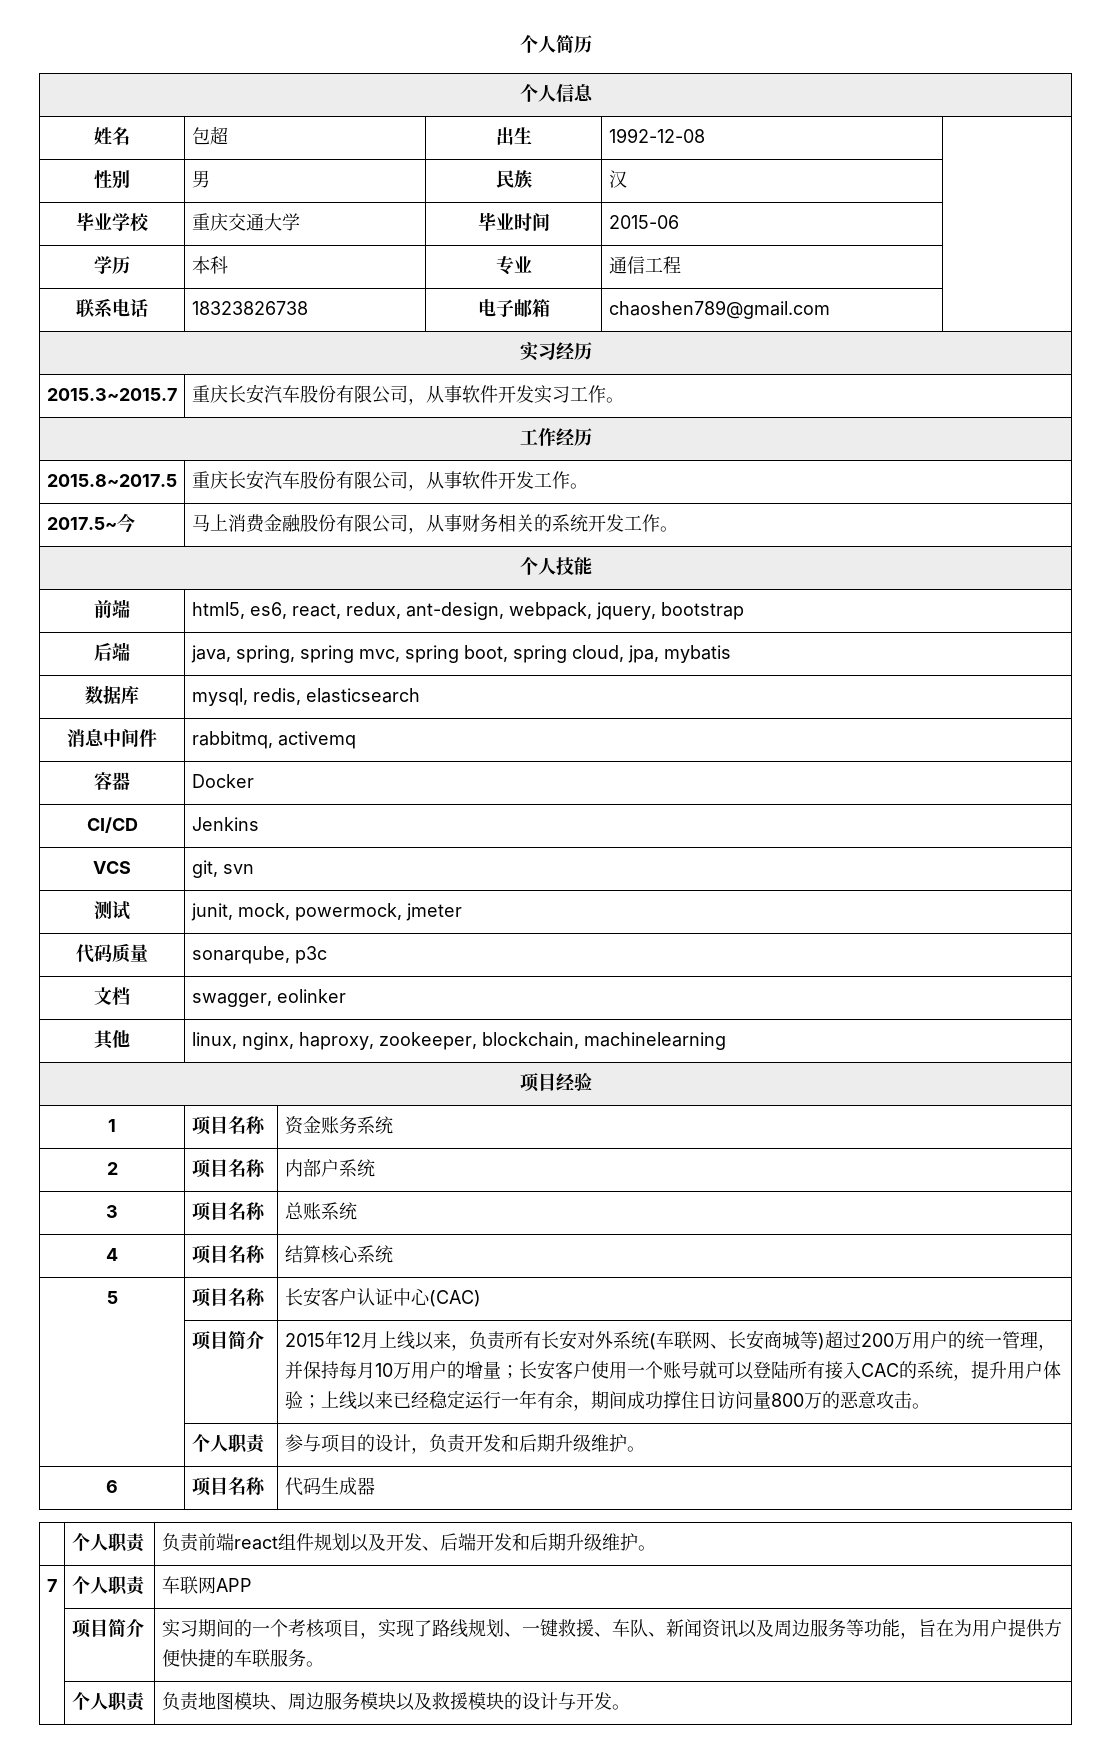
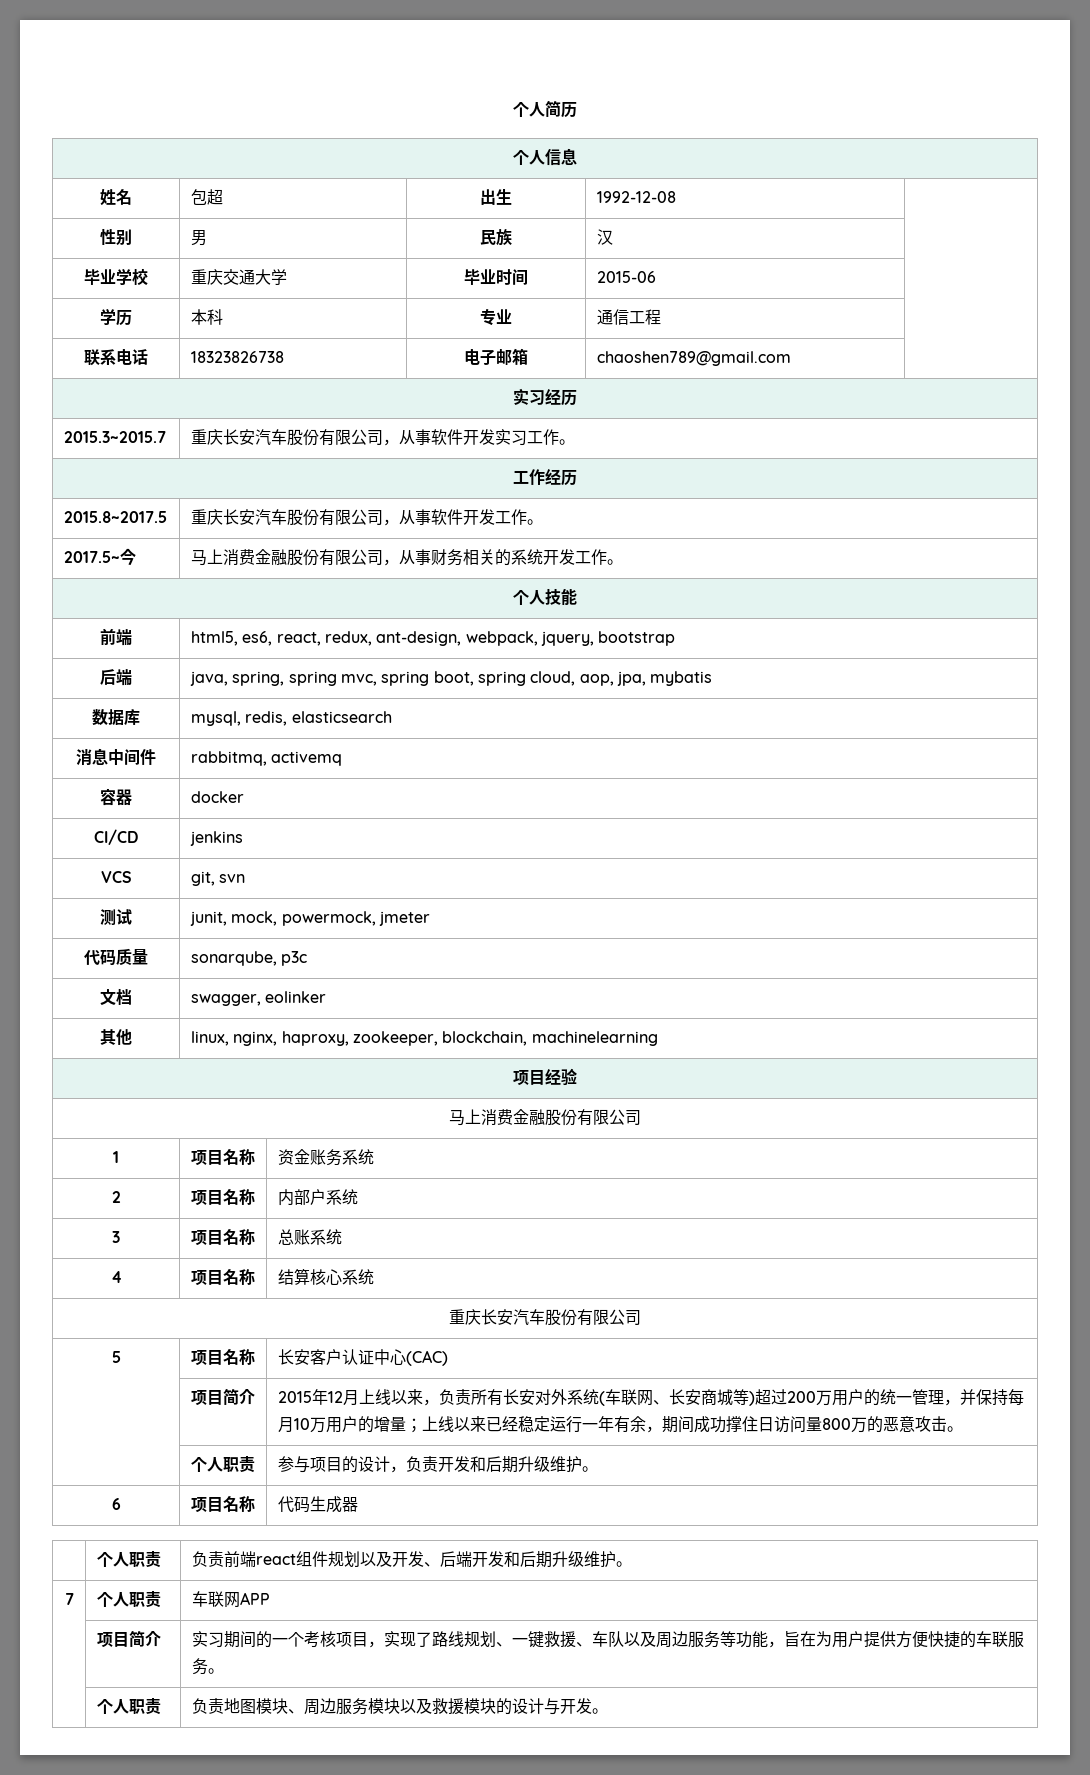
(624, 653) none -> [579,674,614,686] aop,
[191,774,254,788] Docker -> [190,791,244,803] docker
[191,817,259,831] Jenkins -> [189,831,243,846] jenkins
(592, 1082) none -> [449,1109,641,1126] // 马上消费金融股份有限公司
(393, 1254) none -> [449,1309,641,1326] // 重庆长安汽车股份有限公司
[518,1360,1061,1381] [284,1391,321,1409] 长安客户使用一个账号就可以登陆所有接入CAC的系统，提升用户体验； -> (422, 1425) none
[647,1619,738,1638] 、新闻资讯 -> (624, 1639) none

